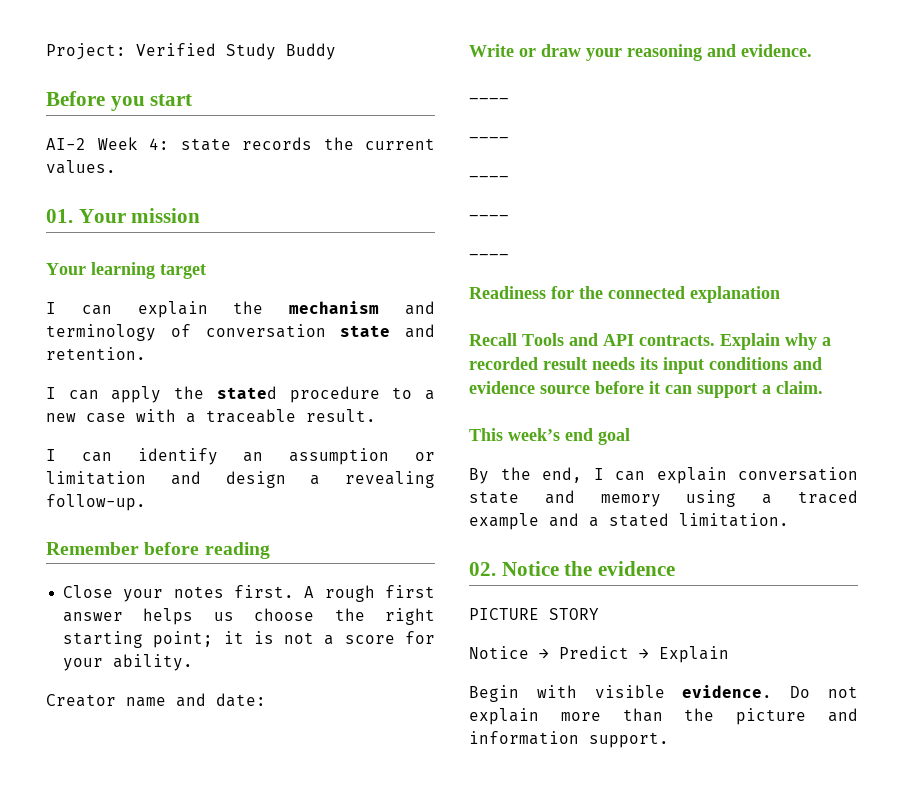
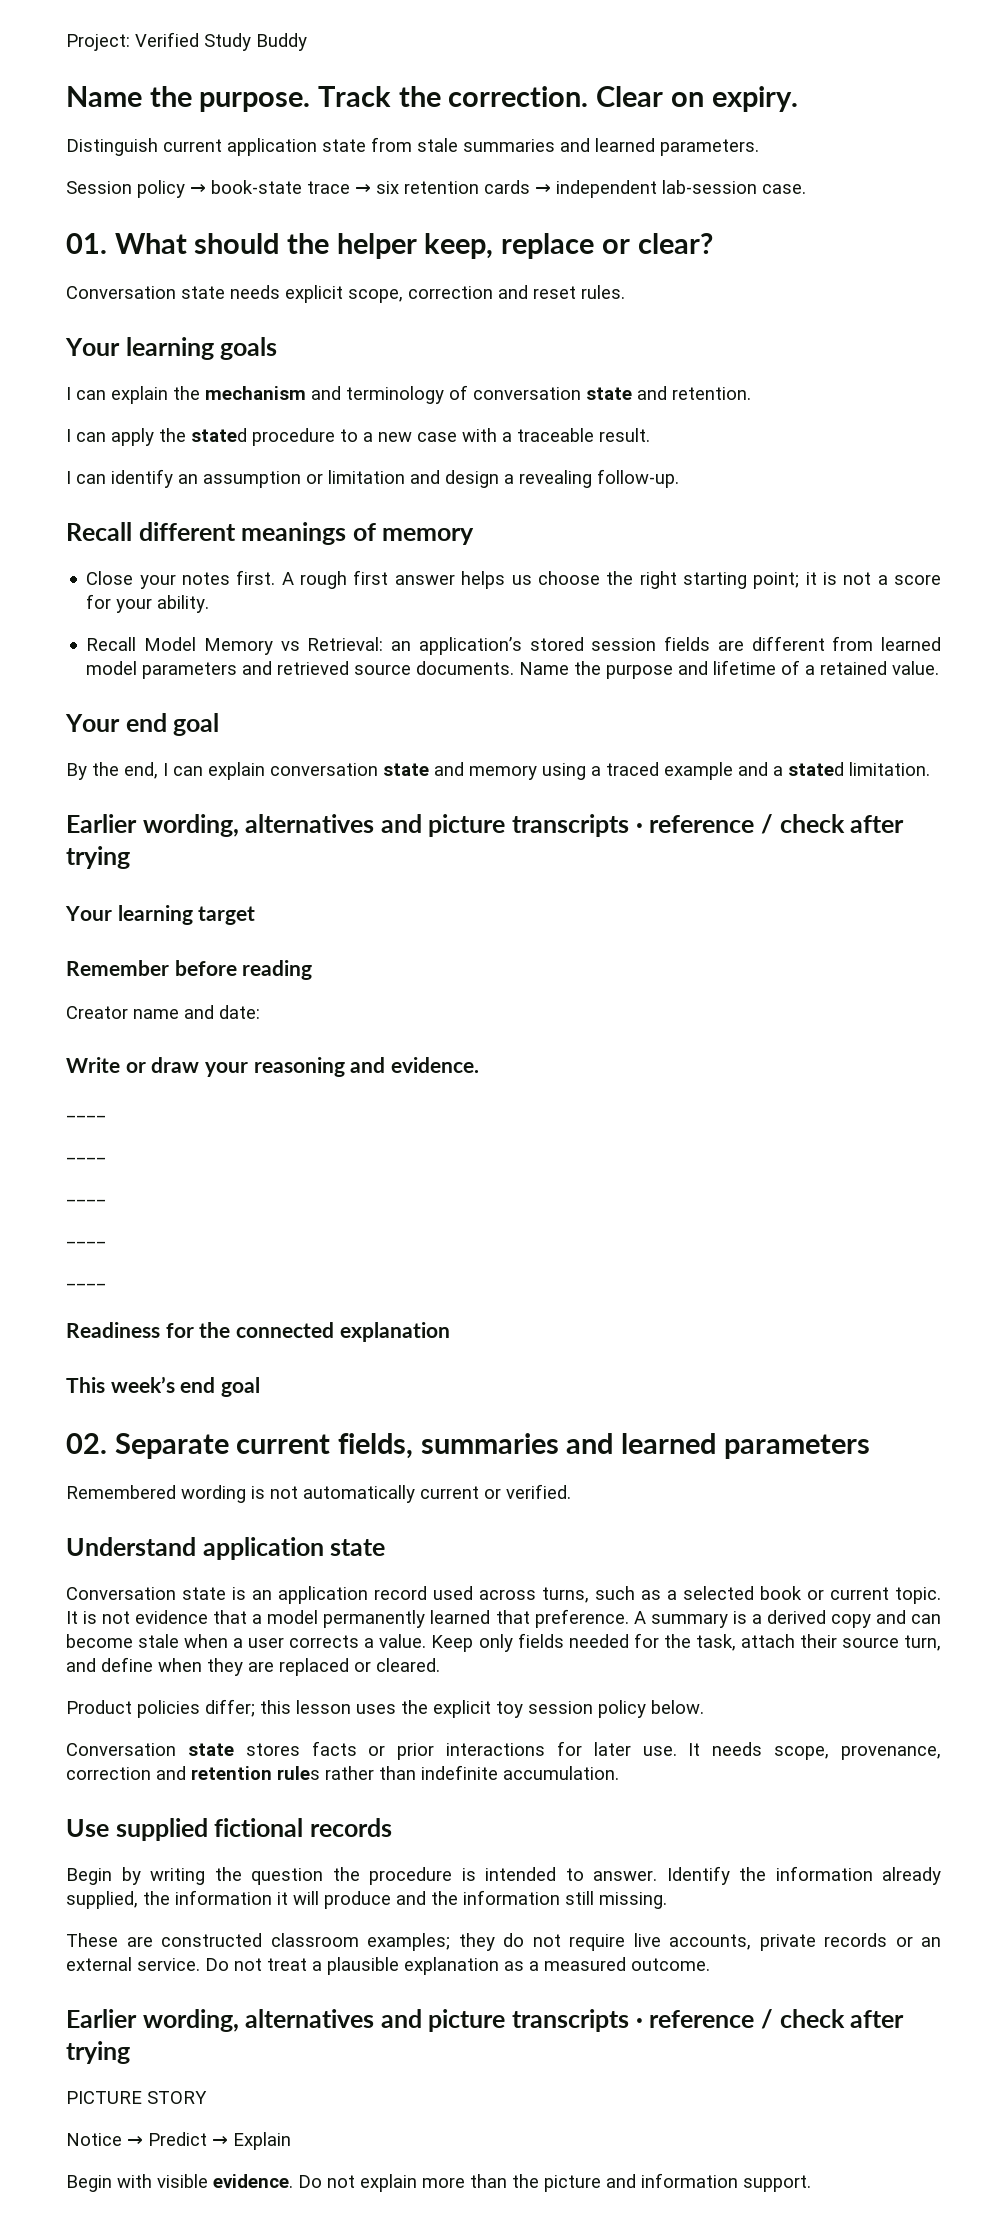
[46,91,193,111] [46,137,435,151] [46,160,116,174] [46,208,201,223] [46,262,206,279] Before you start // AI-2 Week 4: state records the current values. // 01. Your mission // Your learning target -> [66,86,798,112] [66,137,759,156] [66,180,806,198] [66,233,713,259] [66,285,625,303] [65,337,278,360] Name the purpose. Track the correction. Clear on expiry. // Distinguish current application state from stale summaries and learned parameters. // Session policy → book-state trace → six retention cards → independent lab-session case. // 01. What should the helper keep, replace or clear? // Conversation state needs explicit scope, correction and reset rules. // Your learning goals
[46,542,270,559] Remember before reading -> [66,522,475,545] Recall different meanings of memory
(194, 662) none -> [86,636,941,655] [86,660,940,679] [65,713,220,736] [66,762,930,780] [66,814,905,837] [66,846,130,869] [65,905,256,925] [66,960,313,980] // Recall Model Memory vs Retrieval: an application’s stored session fields are different from learned model parameters and retrieved source documents. Name the purpose and lifetime of a retained value. // Your end goal // By the end, I can explain conversation state and memory using a traced example and a stated limitation. // Earlier wording, alternatives and picture transcripts · reference / check after trying // Your learning target // Remember before reading
[469,333,831,350] [469,357,822,374] [469,381,823,398] [469,428,630,445] [469,467,858,484] [469,490,858,507] [469,513,789,530] [469,561,676,576] Recall Tools and API contracts. Explain why a recorded result needs its input conditions and evidence source before it can support a claim. // This week’s end goal // By the end, I can explain conversation state and memory using a traced example and a stated limitation. // 02. Notice the evidence -> [66,1376,261,1397] [66,1433,870,1459] [66,1484,571,1503] [66,1537,386,1560] [66,1586,941,1604] [66,1609,941,1628] [66,1633,941,1652] [66,1657,440,1676] [66,1699,704,1718] [66,1741,941,1760] [66,1765,619,1780] [66,1818,392,1841] [66,1866,941,1885] [66,1890,667,1909] [66,1933,941,1951] [66,1957,710,1975] [66,2009,905,2032] [66,2041,130,2064] This week’s end goal // 02. Separate current fields, summaries and learned parameters // Remembered wording is not automatically current or verified. // Understand application state // Conversation state is an application record used across turns, such as a selected book or current topic. It is not evidence that a model permanently learned that preference. A summary is a derived copy and can become stale when a user corrects a value. Keep only fields needed for the task, attach their source turn, and define when they are replaced or cleared. // Product policies differ; this lesson uses the explicit toy session policy below. // Conversation state stores facts or prior interactions for later use. It needs scope, provenance, correction and retention rules rather than indefinite accumulation. // Use supplied fictional records // Begin by writing the question the procedure is intended to answer. Identify the information already supplied, the information it will produce and the information still missing. // These are constructed classroom examples; they do not require live accounts, private records or an external service. Do not treat a plausible explanation as a measured outcome. // Earlier wording, alternatives and picture transcripts · reference / check after trying

